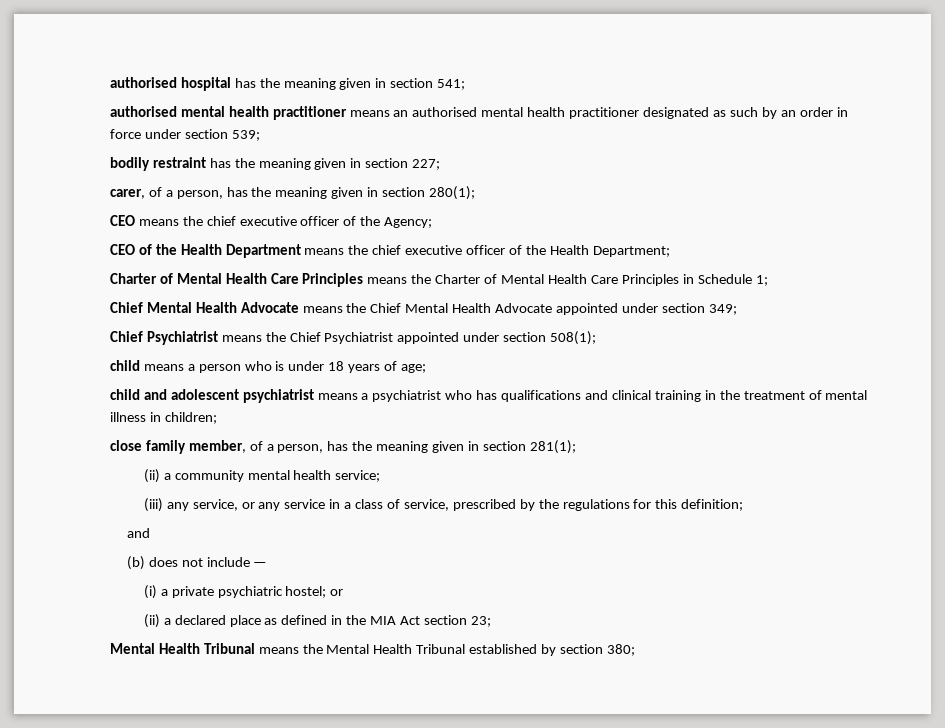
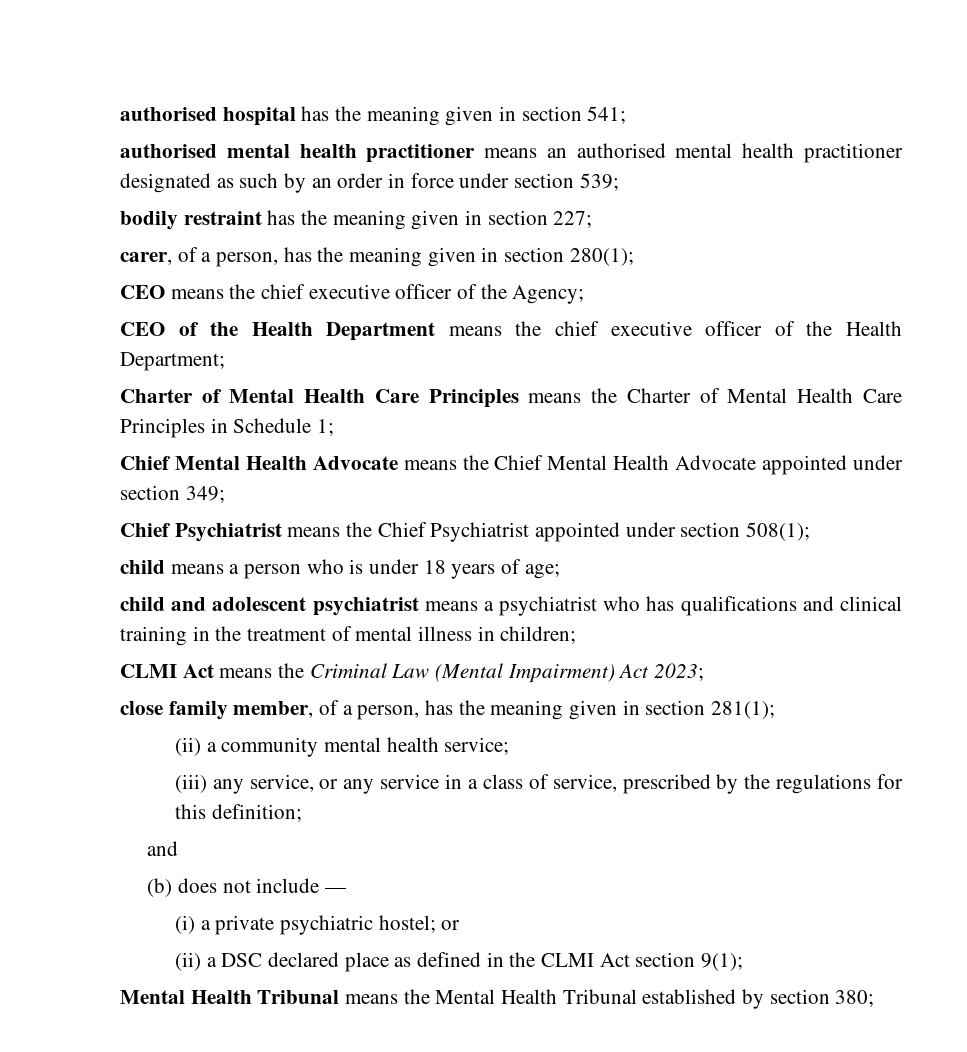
(217, 418) none -> [119,663,704,683] // CLMI Act means the Criminal Law (Mental Impairment) Act 2023;
(171, 621) none -> [221,953,263,967] DSC
[370,616,397,625] MIA -> [540,953,594,967] CLMI
[470,616,491,627] 23; -> [700,953,743,971] 9(1);

